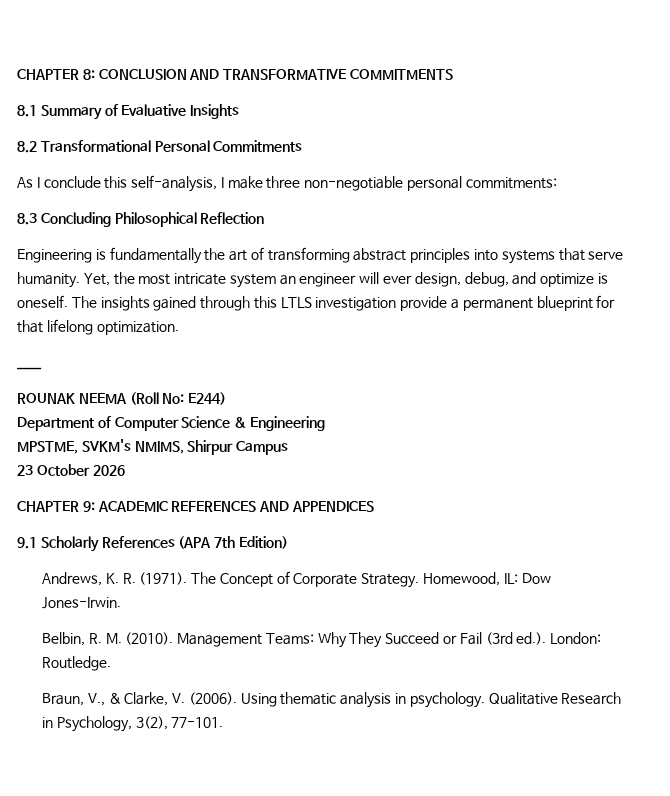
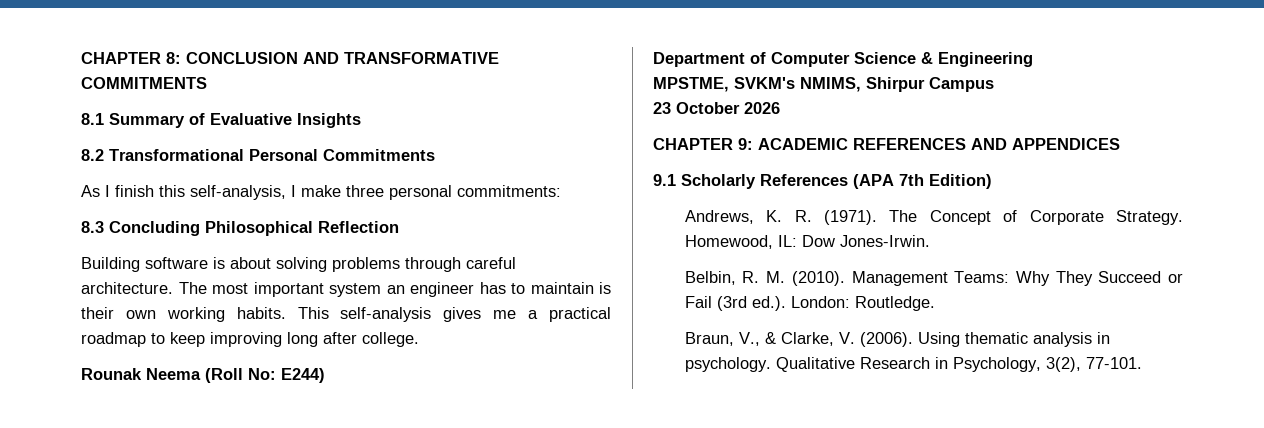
[43,176,101,188] conclude -> [115,185,154,197] finish
[304,176,404,191] non-negotiable -> (384, 191) none
[17,247,624,264] [17,272,608,288] [17,295,616,311] [17,319,179,335] [17,367,42,370] [17,393,127,404] Engineering is fundamentally the art of transforming abstract principles into systems that serve humanity. Yet, the most intricate system an engineer will ever design, debug, and optimize is oneself. The insights gained through this LTLS investigation provide a permanent blueprint for that lifelong optimization. // ____ // ROUNAK NEEMA -> [81,257,516,272] [81,282,611,297] [81,307,612,322] [81,332,419,347] [81,368,201,380] Building software is about solving problems through careful architecture. The most important system an engineer has to maintain is their own working habits. This self-analysis gives me a practical roadmap to keep improving long after college. // Rounak Neema

